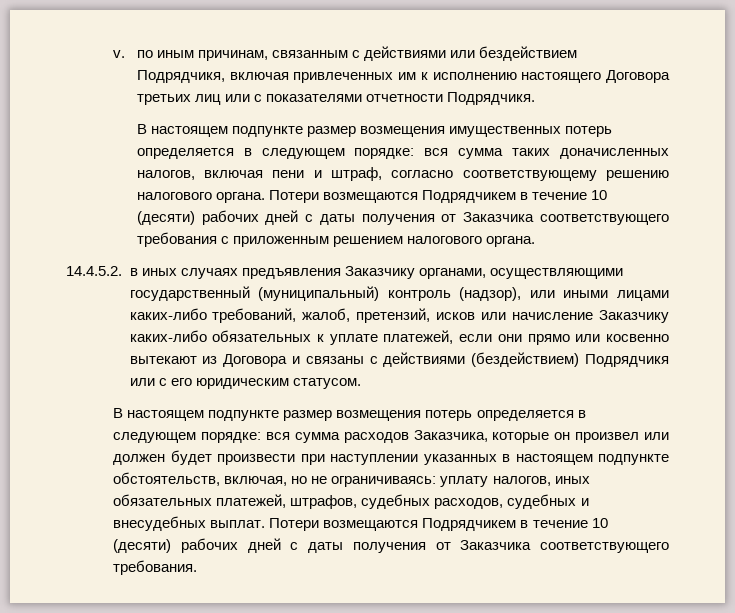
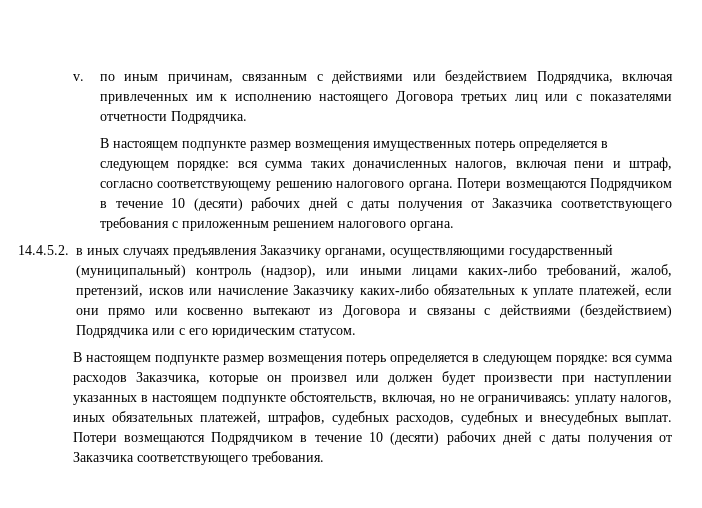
[136,70,225,83] Подрядчикя, -> [536,71,613,84] Подрядчика,
[447,92,536,105] Подрядчикя. -> [170,111,247,124] Подрядчика.
[421,190,516,203] Подрядчикем -> [590,178,672,191] Подрядчиком
[585,354,669,367] Подрядчикя -> [76,325,149,338] Подрядчика
[422,518,517,531] Подрядчикем -> [211,432,294,445] Подрядчиком

